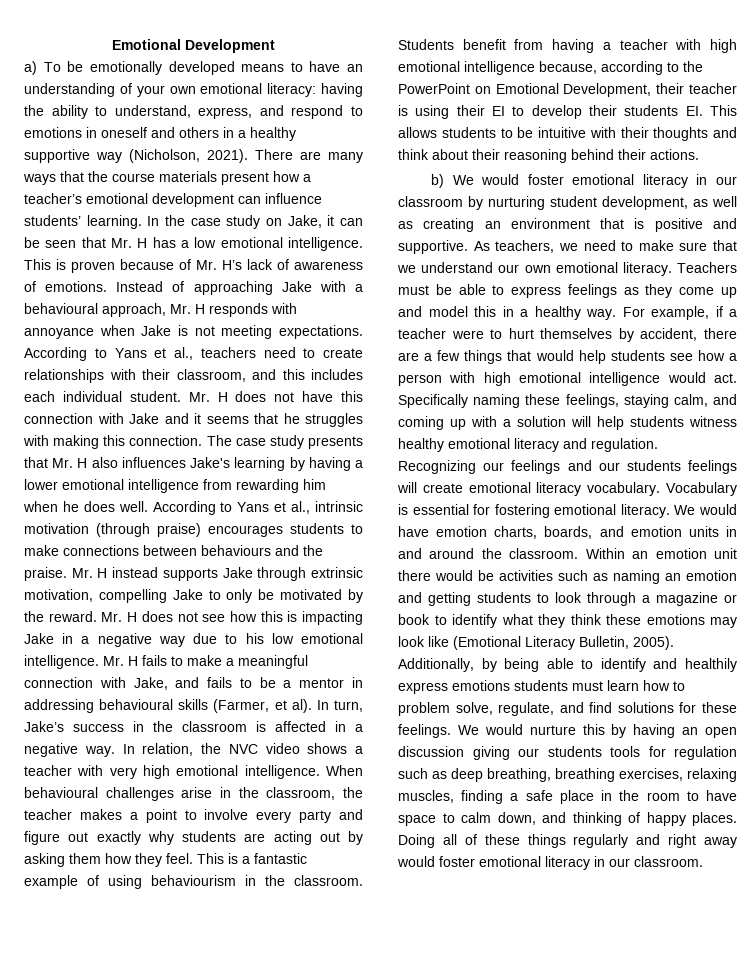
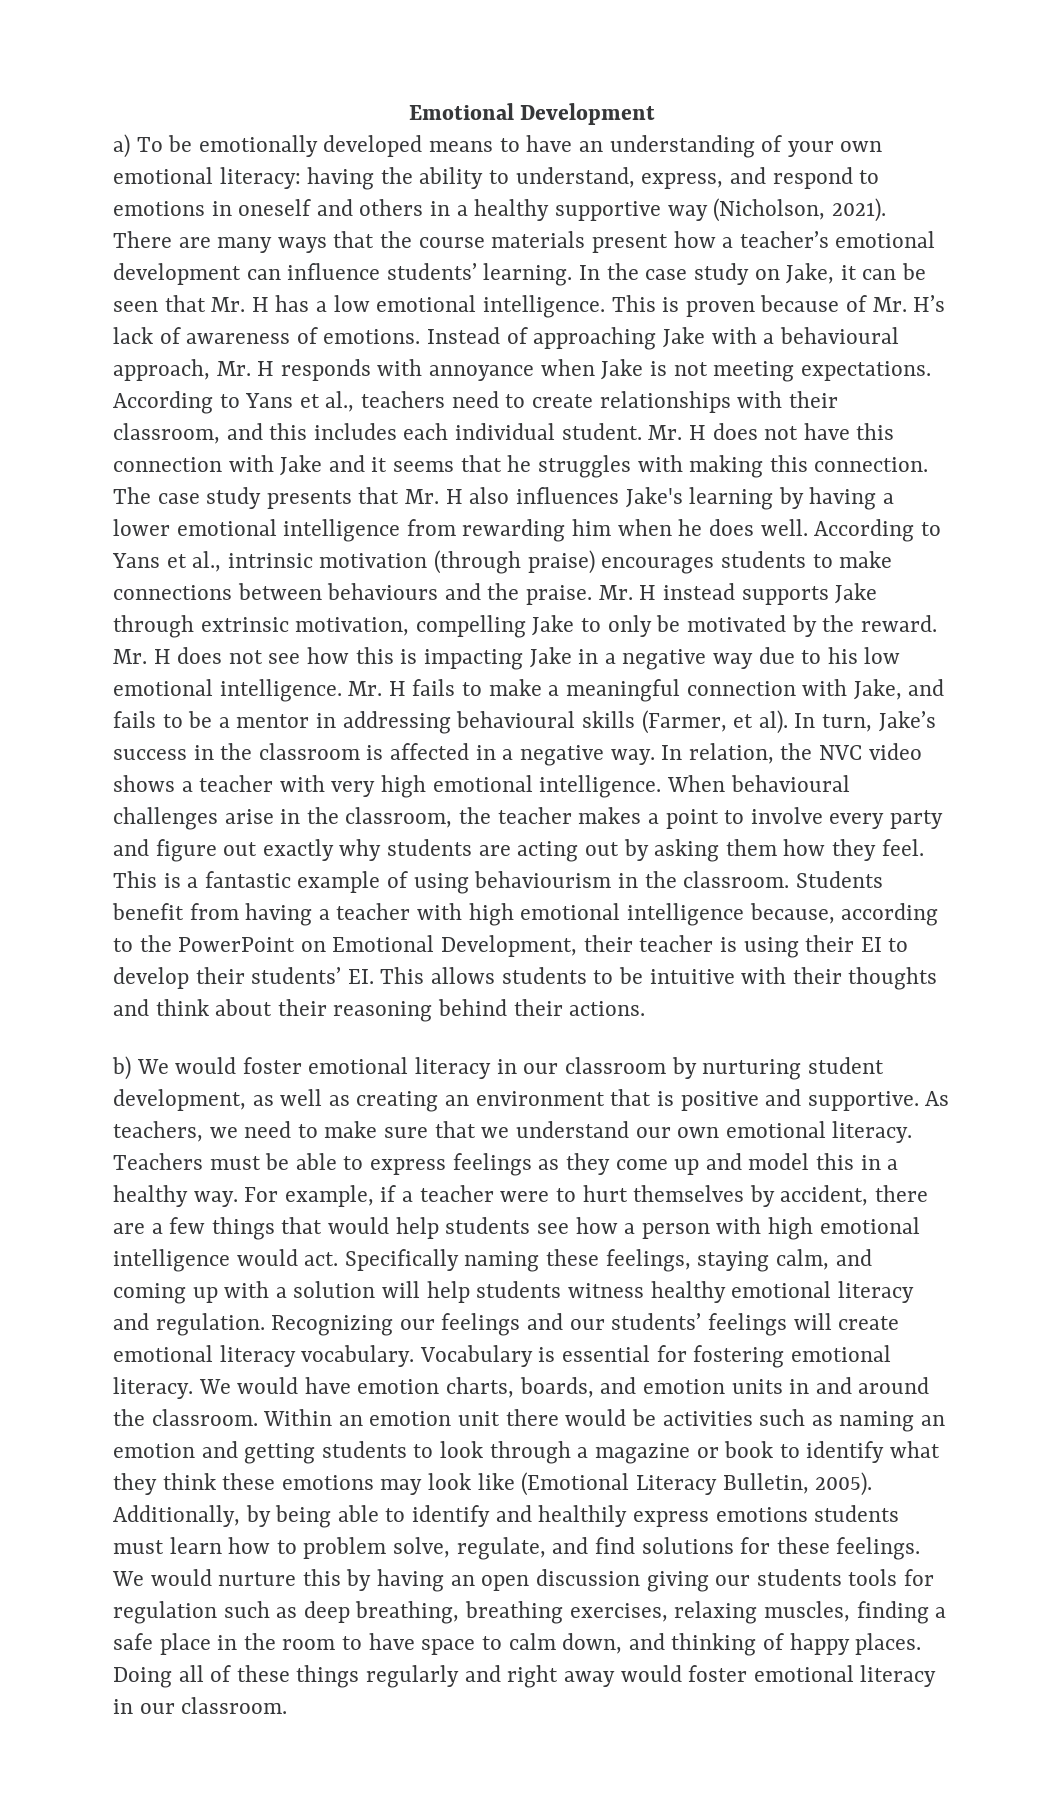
[624,105,679,116] students -> [251,967,342,984] students’
[626,460,681,471] students -> [611,1313,702,1330] students’

